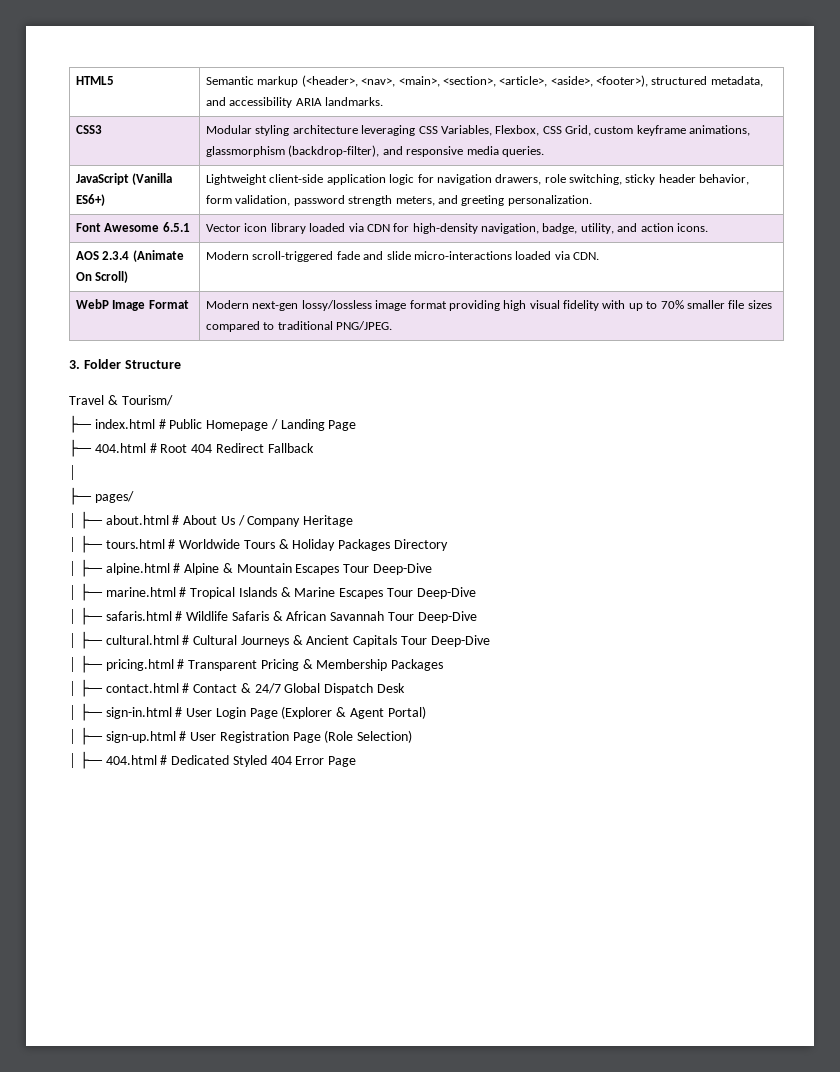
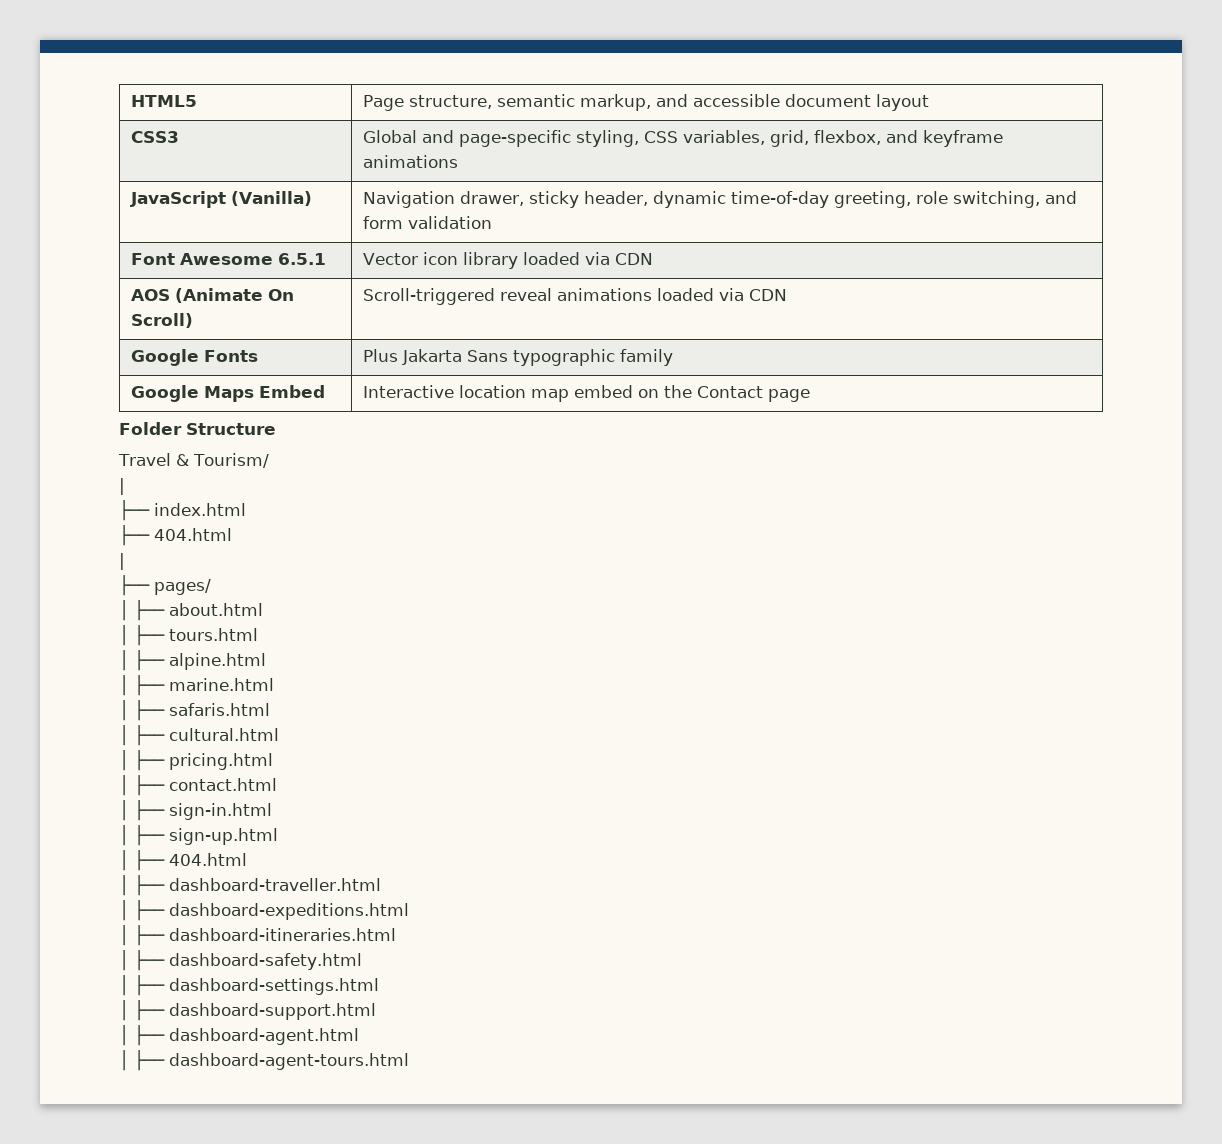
[206,75,763,87] [206,97,384,108] [76,125,103,134] [206,125,751,136] [206,145,544,157] [76,173,173,185] [76,194,106,206] [206,174,750,185] [206,195,592,206] Semantic markup (<header>, <nav>, <main>, <section>, <article>, <aside>, <footer>), structured metadata, and accessibility ARIA landmarks. // CSS3 | Modular styling architecture leveraging CSS Variables, Flexbox, CSS Grid, custom keyframe animations, glassmorphism (backdrop-filter), and responsive media queries. // JavaScript (Vanilla ES6+) | Lightweight client-side application logic for navigation drawers, role switching, sticky header behavior, form validation, password strength meters, and greeting personalization. -> [363,94,930,111] [131,131,180,143] [363,130,1004,147] [363,155,459,168] [130,191,313,208] [363,191,1078,208] [363,216,493,229] Page structure, semantic markup, and accessible document layout // CSS3 | Global and page-specific styling, CSS variables, grid, flexbox, and keyframe animations // JavaScript (Vanilla) | Navigation drawer, sticky header, dynamic time-of-day greeting, role switching, and form validation
[393,223,708,234] for high-density navigation, badge, utility, and action icons. -> (654, 259) none
[102,251,130,260] 2.3.4 -> (171, 295) none
[206,251,600,262] [76,299,189,311] [206,300,772,311] [206,321,393,332] [69,360,80,369] Modern scroll-triggered fade and slide micro-interactions loaded via CDN. // WebP Image Format | Modern next-gen lossy/lossless image format providing high visual fidelity with up to 70% smaller file sizes compared to traditional PNG/JPEG. // 3. -> [363,288,788,305] [131,349,259,366] [363,349,674,366] [131,385,326,402] [363,385,811,402] Scroll-triggered reveal animations loaded via CDN // Google Fonts | Plus Jakarta Sans typographic family // Google Maps Embed | Interactive location map embed on the Contact page //
(173, 400) none -> [119,478,125,495] // |
[158,419,357,431] [69,439,314,457] [69,465,76,480] # Public Homepage / Landing Page // ├── 404.html # Root 404 Redirect Fallback // │ -> [119,525,232,546] [119,553,125,570] // ├── 404.html // |
[172,515,354,527] [69,535,449,553] [69,559,433,577] [69,583,476,601] [69,607,477,625] [69,631,490,649] [69,655,444,673] [69,679,406,697] [69,703,426,721] [69,727,413,745] [69,751,357,769] # About Us / Company Heritage // │ ├── tours.html # Worldwide Tours & Holiday Packages Directory // │ ├── alpine.html # Alpine & Mountain Escapes Tour Deep-Dive // │ ├── marine.html # Tropical Islands & Marine Escapes Tour Deep-Dive // │ ├── safaris.html # Wildlife Safaris & African Savannah Tour Deep-Dive // │ ├── cultural.html # Cultural Journeys & Ancient Capitals Tour Deep-Dive // │ ├── pricing.html # Transparent Pricing & Membership Packages // │ ├── contact.html # Contact & 24/7 Global Dispatch Desk // │ ├── sign-in.html # User Login Page (Explorer & Agent Portal) // │ ├── sign-up.html # User Registration Page (Role Selection) // │ ├── 404.html # Dedicated Styled 404 Error Page -> [119,625,258,646] [119,650,266,671] [119,675,274,696] [119,700,270,721] [119,725,279,746] [119,750,273,771] [119,775,277,796] [119,800,272,821] [119,825,278,846] [119,850,247,871] [119,875,381,896] [119,900,409,921] [119,925,396,946] [119,950,362,971] [119,975,379,996] [119,1000,376,1021] [119,1025,359,1046] [119,1050,409,1071] // │ ├── tours.html // │ ├── alpine.html // │ ├── marine.html // │ ├── safaris.html // │ ├── cultural.html // │ ├── pricing.html // │ ├── contact.html // │ ├── sign-in.html // │ ├── sign-up.html // │ ├── 404.html // │ ├── dashboard-traveller.html // │ ├── dashboard-expeditions.html // │ ├── dashboard-itineraries.html // │ ├── dashboard-safety.html // │ ├── dashboard-settings.html // │ ├── dashboard-support.html // │ ├── dashboard-agent.html // │ ├── dashboard-agent-tours.html

